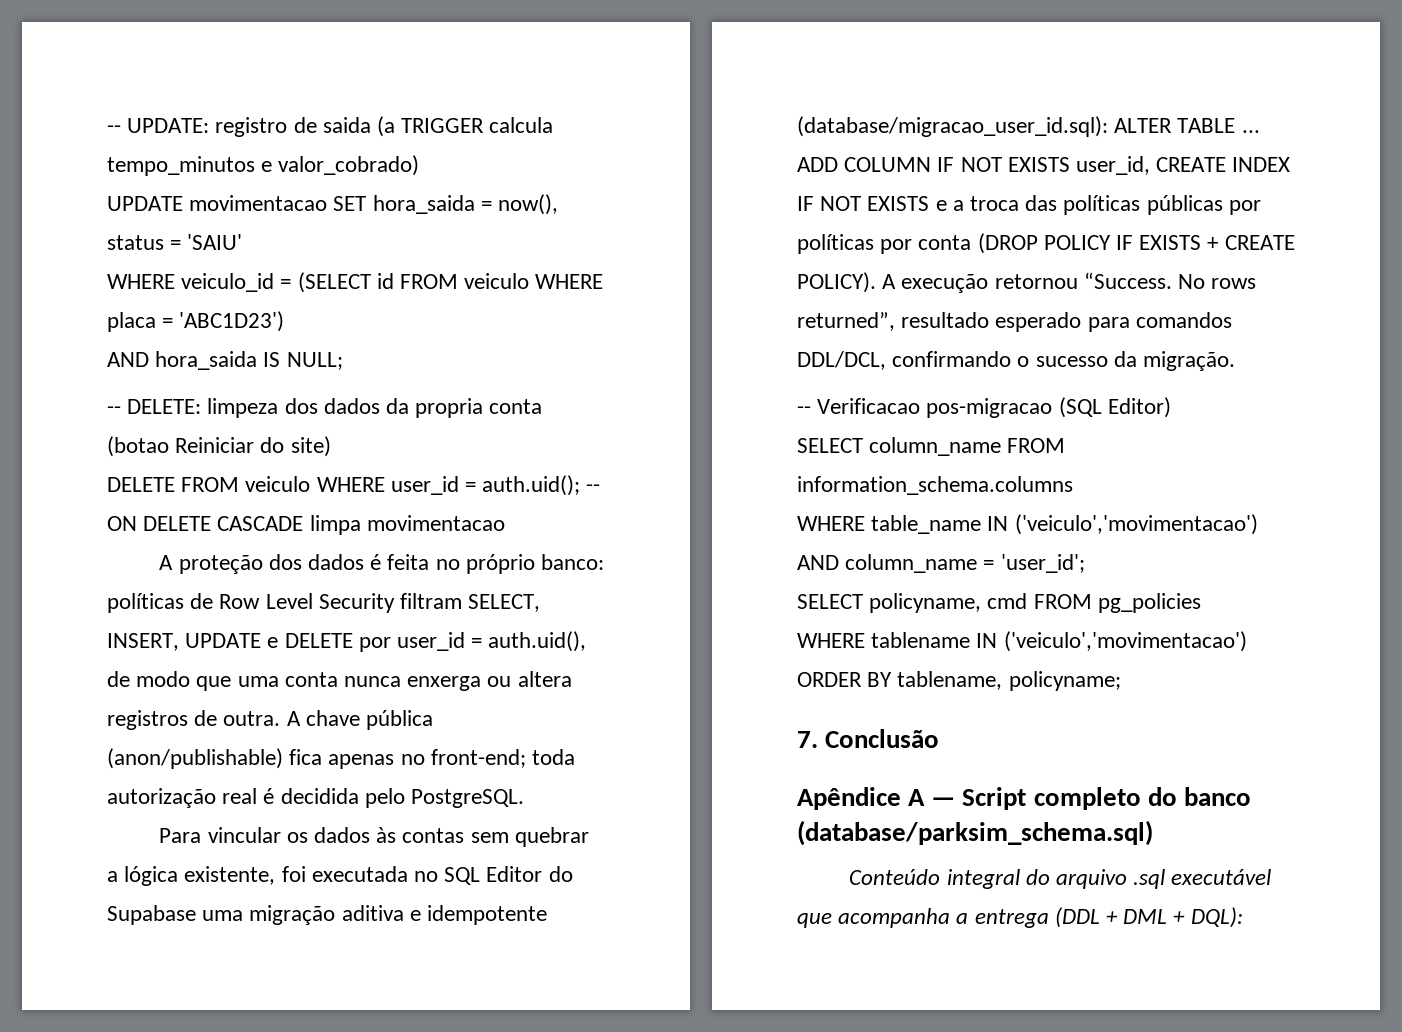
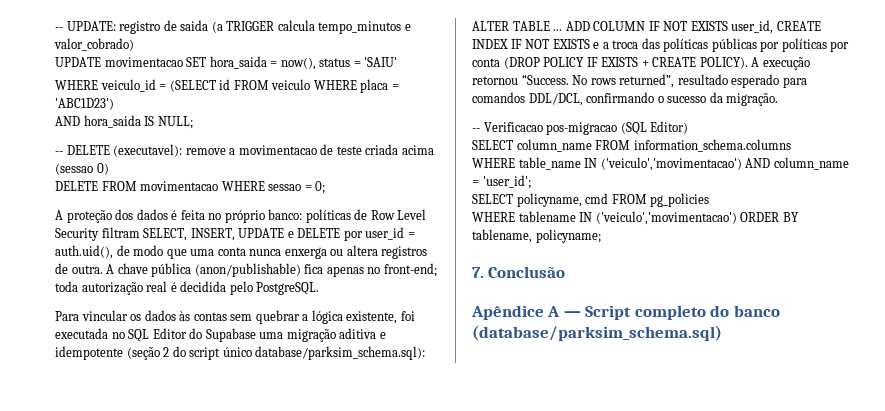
[127,398,543,418] [107,436,331,457] [107,475,601,496] [107,515,505,535] DELETE: limpeza dos dados da propria conta (botao Reiniciar do site) // DELETE FROM veiculo WHERE user_id = auth.uid(); -- ON DELETE CASCADE limpa movimentacao -> [66,144,434,157] [55,163,109,175] [55,181,326,194] DELETE (executavel): remove a movimentacao de teste criada acima (sessao 0) // DELETE FROM movimentacao WHERE sessao = 0;
[797,116,1108,137] (database/migracao_user_id.sql): -> [126,346,426,360] (seção 2 do script único database/parksim_schema.sql):
[849,869,1272,889] [797,907,1243,928] // Conteúdo integral do arquivo .sql executável que acompanha a entrega (DDL + DML + DQL): -> (722, 333) none

